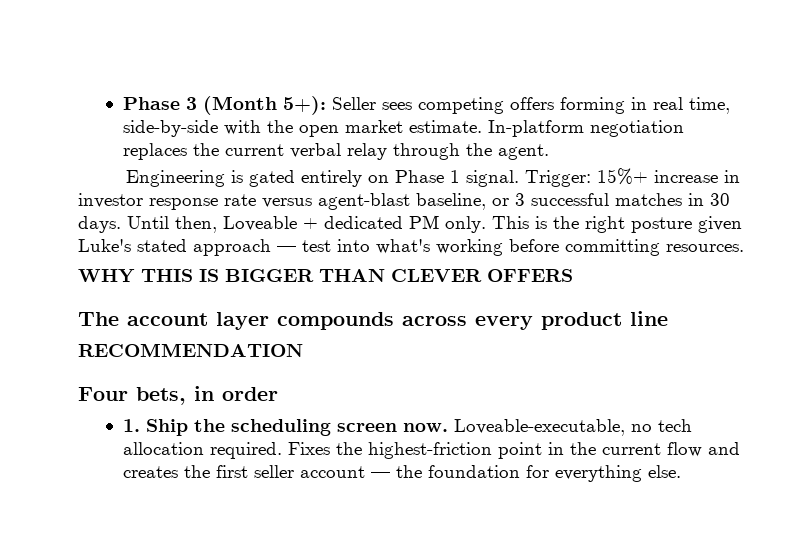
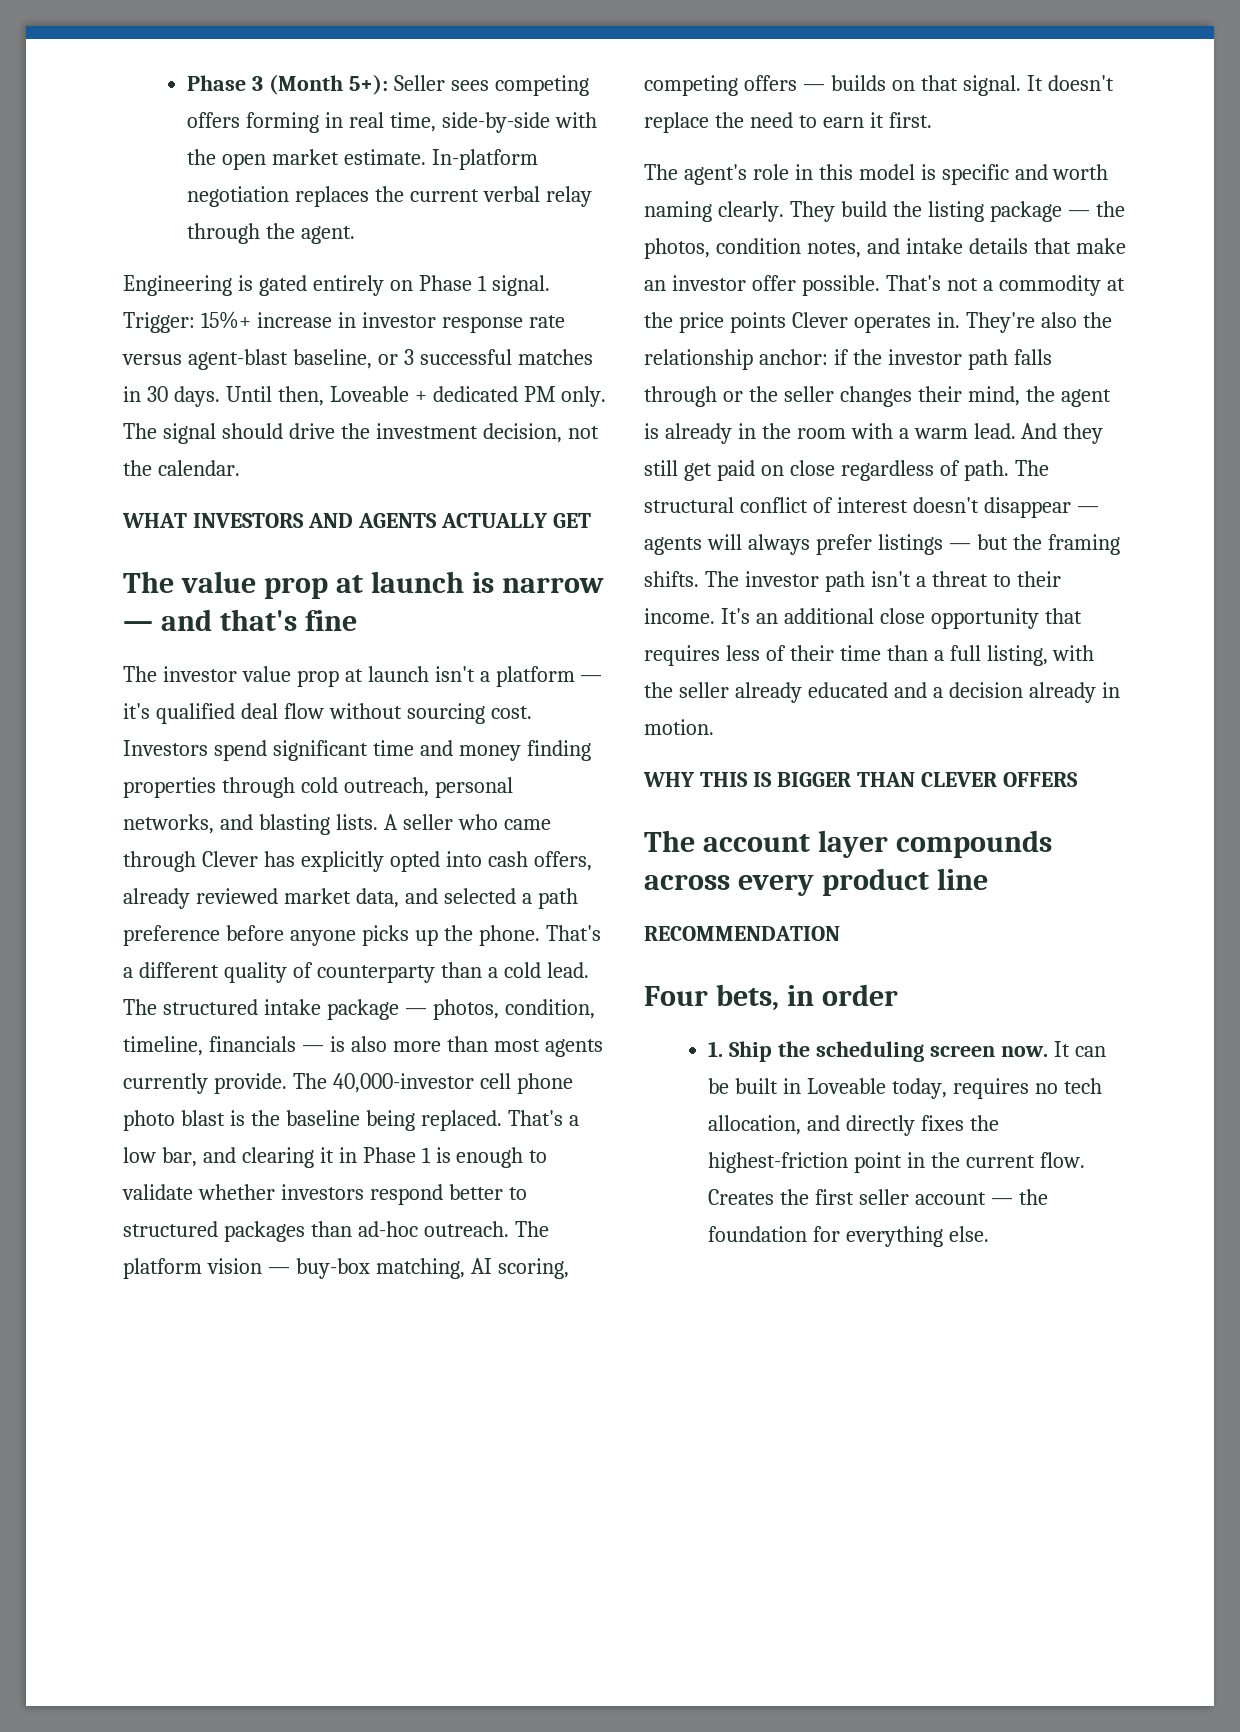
[492,216,742,233] [78,239,744,256] This is the right posture given Luke's stated approach — test into what's working before committing resources. -> [123,423,599,444] [123,460,240,476] [122,513,591,528] [123,571,604,599] [123,609,357,631] [123,666,603,687] [123,703,532,724] [123,740,591,761] [123,777,513,798] [123,814,551,835] [123,851,592,872] [123,888,578,909] [123,925,601,946] [123,962,589,983] [123,999,595,1020] [123,1036,603,1057] [123,1073,573,1094] [123,1110,579,1131] [123,1147,548,1168] [122,1184,527,1205] [123,1221,549,1242] [123,1258,569,1279] [644,75,1114,96] [644,112,932,133] [644,164,1109,185] [644,201,1125,222] [644,238,1126,259] [644,275,1125,296] [644,312,1112,333] [644,349,1052,370] [644,386,1111,407] [644,423,1104,444] [644,460,1049,481] [644,497,1099,518] [644,534,1120,555] [644,571,1061,592] [644,608,1082,629] [644,645,1095,666] [644,682,1120,703] [644,719,714,735] The signal should drive the investment decision, not the calendar. // WHAT INVESTORS AND AGENTS ACTUALLY GET // The value prop at launch is narrow — and that's fine // The investor value prop at launch isn't a platform — it's qualified deal flow without sourcing cost. Investors spend significant time and money finding properties through cold outreach, personal networks, and blasting lists. A seller who came through Clever has explicitly opted into cash offers, already reviewed market data, and selected a path preference before anyone picks up the phone. That's a different quality of counterparty than a cold lead. The structured intake package — photos, condition, timeline, financials — is also more than most agents currently provide. The 40,000-investor cell phone photo blast is the baseline being replaced. That's a low bar, and clearing it in Phase 1 is enough to validate whether investors respond better to structured packages than ad-hoc outreach. The platform vision — buy-box matching, AI scoring, competing offers — builds on that signal. It doesn't replace the need to earn it first. // The agent's role in this model is specific and worth naming clearly. They build the listing package — the photos, condition notes, and intake details that make an investor offer possible. That's not a commodity at the price points Clever operates in. They're also the relationship anchor: if the investor path falls through or the seller changes their mind, the agent is already in the room with a warm lead. And they still get paid on close regardless of path. The structural conflict of interest doesn't disappear — agents will always prefer listings — but the framing shifts. The investor path isn't a threat to their income. It's an additional close opportunity that requires less of their time than a full listing, with the seller already educated and a decision already in motion.
[454,419,693,436] [123,442,331,459] Loveable-executable, no tech allocation required. Fixes -> [1054,1041,1107,1057] [708,1078,1103,1099] [708,1115,965,1136] It can be built in Loveable today, requires no tech allocation, and directly fixes
[667,442,741,457] [123,466,179,478] flow and creates -> [1040,1152,1086,1168] [708,1189,775,1205] flow. Creates

